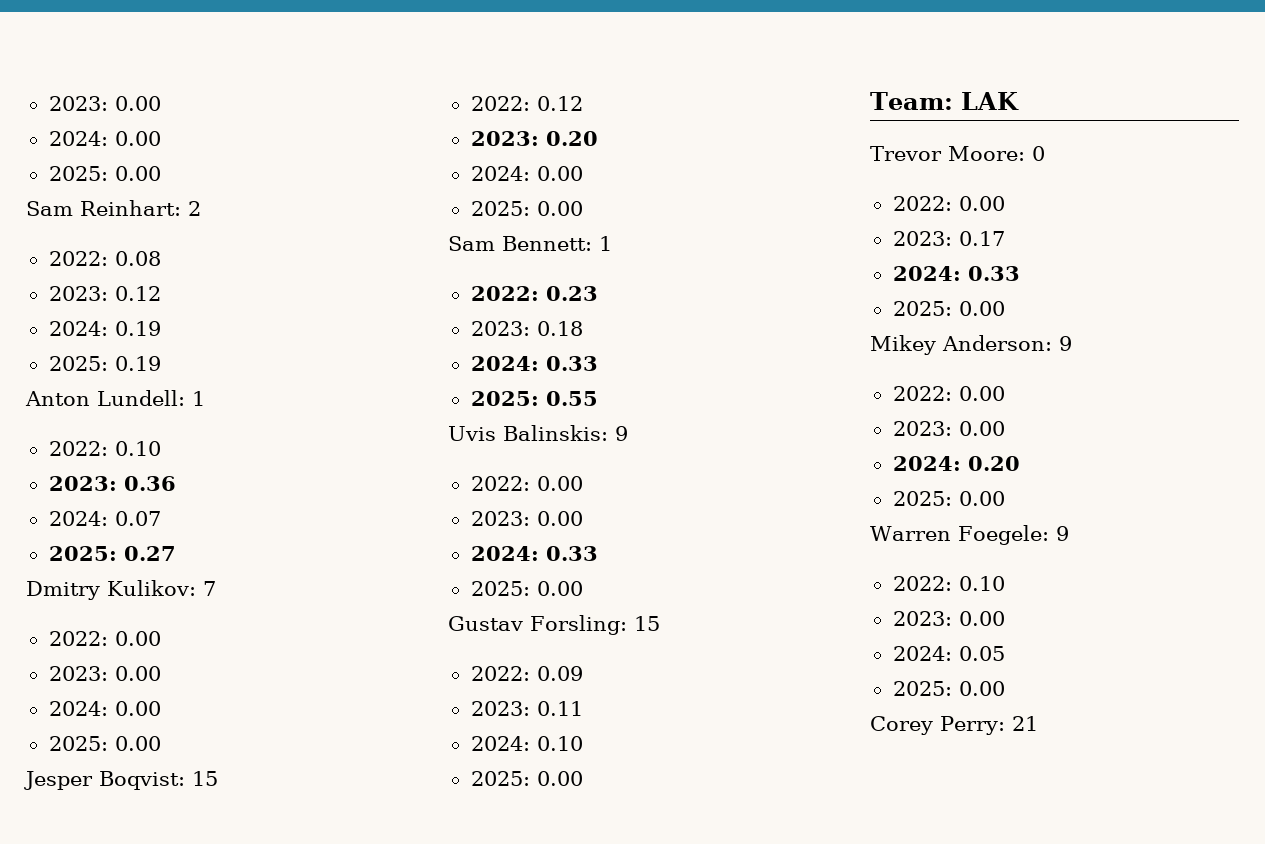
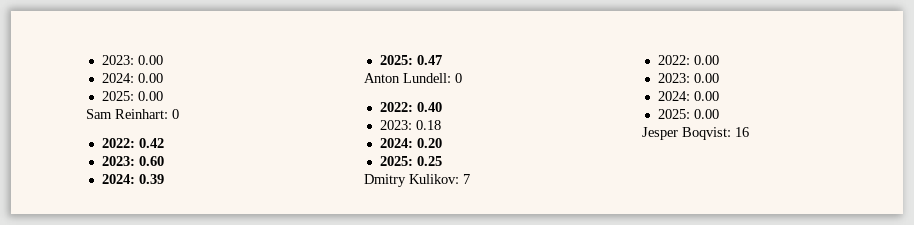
[188,201,201,216] [48,251,161,266] [48,286,161,301] [48,321,161,336] [48,356,161,371] 2 // 2022: 0.08 // 2023: 0.12 // 2024: 0.19 // 2025: 0.19 -> [172,109,179,119] [101,138,164,148] [101,156,164,166] [101,174,164,184] [379,55,442,65] 0 // 2022: 0.42 // 2023: 0.60 // 2024: 0.39 // 2025: 0.47
[192,391,205,406] [48,441,161,456] [48,476,176,491] [48,511,161,526] [48,546,176,561] 1 // 2022: 0.10 // 2023: 0.36 // 2024: 0.07 // 2025: 0.27 -> [455,73,462,83] [379,102,442,112] [379,120,441,130] [379,138,442,148] [379,156,442,166] 0 // 2022: 0.40 // 2023: 0.18 // 2024: 0.20 // 2025: 0.25
[192,771,218,786] [470,96,583,111] [470,131,598,146] [470,166,583,181] [470,201,583,216] [448,236,612,251] [470,286,598,301] [470,321,583,336] [470,356,598,371] [470,391,598,406] [448,425,628,441] [470,476,583,491] [470,511,583,526] [470,546,598,561] [470,581,583,596] [448,615,660,635] [470,666,583,681] [470,701,583,716] [470,736,583,751] [470,771,583,786] [870,92,1019,110] [870,146,1045,161] [892,196,1005,211] [892,231,1005,246] [892,266,1020,281] [892,301,1005,316] [870,335,1072,355] [892,386,1005,401] [892,421,1005,436] [892,456,1020,471] [892,491,1005,506] [870,525,1069,545] [892,576,1005,591] [892,611,1005,626] [892,646,1005,661] [892,681,1005,696] [870,716,1038,735] 15 // 2022: 0.12 // 2023: 0.20 // 2024: 0.00 // 2025: 0.00 // Sam Bennett: 1 // 2022: 0.23 // 2023: 0.18 // 2024: 0.33 // 2025: 0.55 // Uvis Balinskis: 9 // 2022: 0.00 // 2023: 0.00 // 2024: 0.33 // 2025: 0.00 // Gustav Forsling: 15 // 2022: 0.09 // 2023: 0.11 // 2024: 0.10 // 2025: 0.00 // Team: LAK // Trevor Moore: 0 // 2022: 0.00 // 2023: 0.17 // 2024: 0.33 // 2025: 0.00 // Mikey Anderson: 9 // 2022: 0.00 // 2023: 0.00 // 2024: 0.20 // 2025: 0.00 // Warren Foegele: 9 // 2022: 0.10 // 2023: 0.00 // 2024: 0.05 // 2025: 0.00 // Corey Perry: 21 -> [735,127,749,137] 16

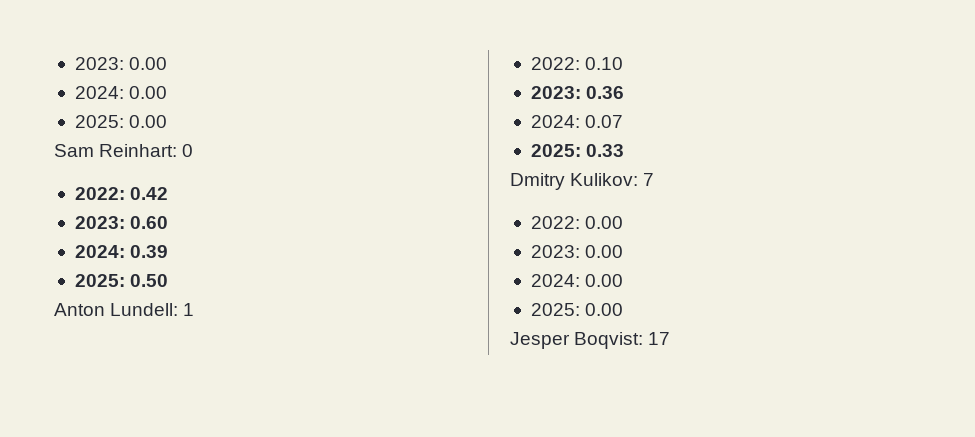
[416,55,442,65] 0.47 -> [130,274,169,287] 0.50
[455,73,462,83] [379,102,442,112] [379,120,441,130] [379,138,442,148] [379,156,442,166] 0 // 2022: 0.40 // 2023: 0.18 // 2024: 0.20 // 2025: 0.25 -> [183,303,195,316] [530,57,624,70] [530,86,625,99] [530,115,624,128] [530,144,625,157] 1 // 2022: 0.10 // 2023: 0.36 // 2024: 0.07 // 2025: 0.33
[735,127,749,137] 16 -> [648,332,671,345] 17

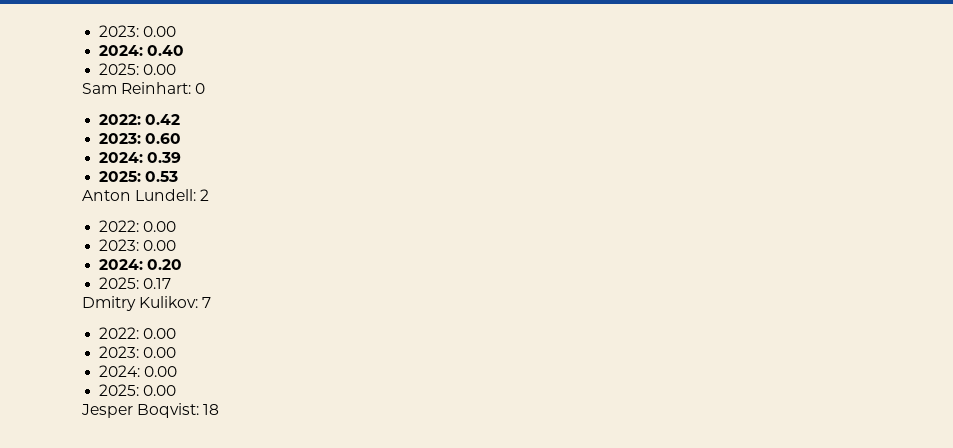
[74,57,168,70] [74,86,168,99] 2023: 0.00 // 2024: 0.00 -> [99,25,177,37] [99,45,185,56] 2023: 0.00 // 2024: 0.40
[130,274,169,287] 0.50 -> [145,171,179,182] 0.53
[183,303,195,316] [530,57,624,70] [530,86,625,99] [530,115,624,128] [530,144,625,157] 1 // 2022: 0.10 // 2023: 0.36 // 2024: 0.07 // 2025: 0.33 -> [200,189,210,201] [99,220,177,232] [99,239,177,251] [99,259,183,270] [99,277,172,289] 2 // 2022: 0.00 // 2023: 0.00 // 2024: 0.20 // 2025: 0.17
[648,332,671,345] 17 -> [203,404,220,415] 18

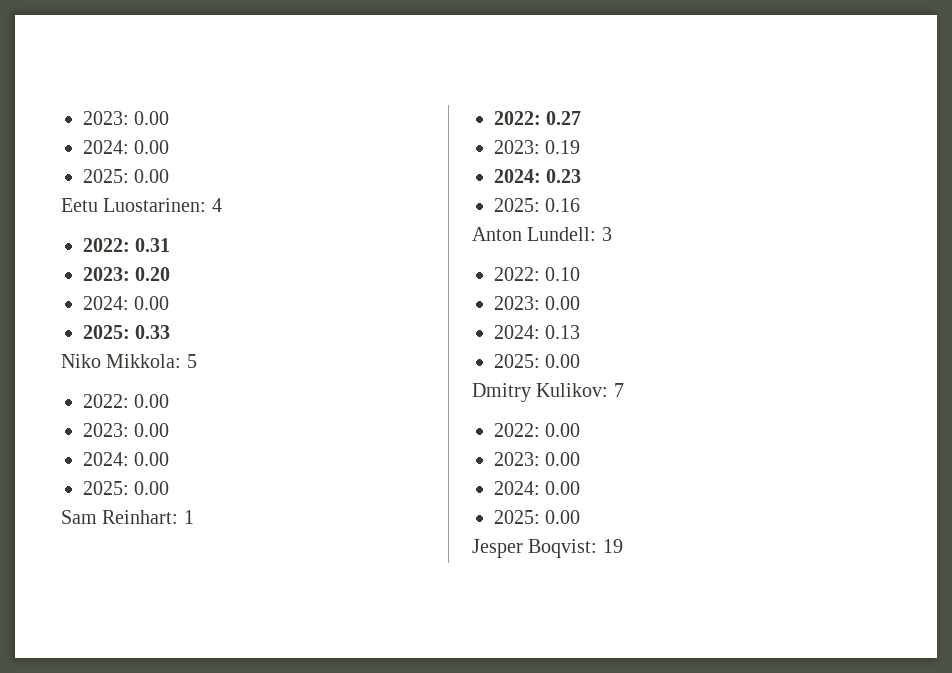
[99,25,177,37] [99,45,185,56] [99,63,177,75] [82,82,206,94] [99,114,181,125] [99,133,182,144] [99,152,182,163] [99,171,179,182] [82,189,210,201] [99,220,177,232] [99,239,177,251] [99,259,183,270] [99,277,172,289] 2023: 0.00 // 2024: 0.40 // 2025: 0.00 // Sam Reinhart: 0 // 2022: 0.42 // 2023: 0.60 // 2024: 0.39 // 2025: 0.53 // Anton Lundell: 2 // 2022: 0.00 // 2023: 0.00 // 2024: 0.20 // 2025: 0.17 -> [83,111,170,125] [83,140,170,154] [83,169,170,183] [61,198,222,212] [83,238,171,252] [83,267,171,281] [83,296,170,310] [83,325,171,339] [61,354,197,368] [83,394,170,408] [83,423,170,437] [83,452,170,466] [83,481,170,495] [61,510,194,524] [494,111,582,125] [494,140,581,154] [494,169,582,183] [494,198,581,212] [472,227,612,241] [494,267,581,281] [494,296,581,310] [494,325,581,339] [494,354,581,368] 2023: 0.00 // 2024: 0.00 // 2025: 0.00 // Eetu Luostarinen: 4 // 2022: 0.31 // 2023: 0.20 // 2024: 0.00 // 2025: 0.33 // Niko Mikkola: 5 // 2022: 0.00 // 2023: 0.00 // 2024: 0.00 // 2025: 0.00 // Sam Reinhart: 1 // 2022: 0.27 // 2023: 0.19 // 2024: 0.23 // 2025: 0.16 // Anton Lundell: 3 // 2022: 0.10 // 2023: 0.00 // 2024: 0.13 // 2025: 0.00
[203,404,220,415] 18 -> [602,539,623,553] 19

